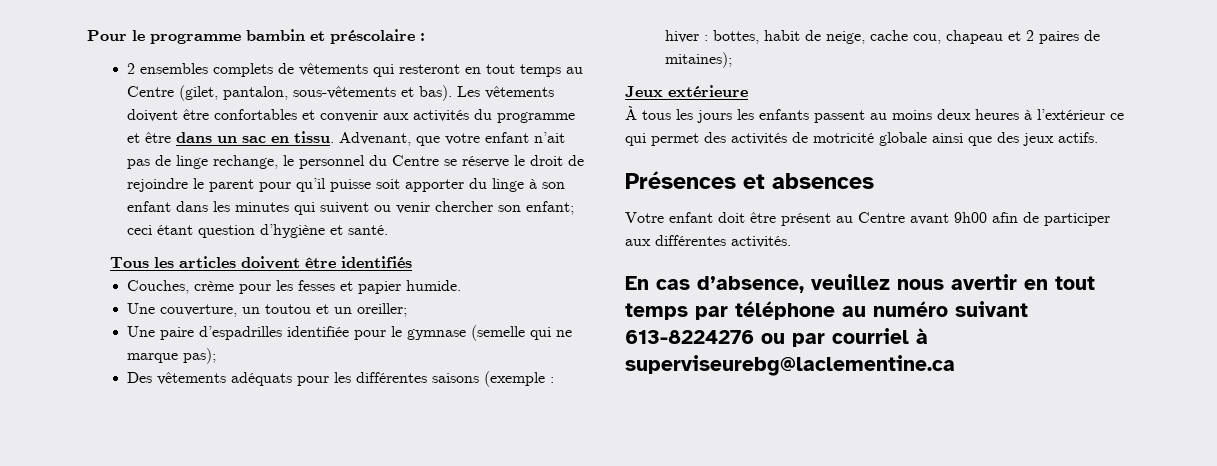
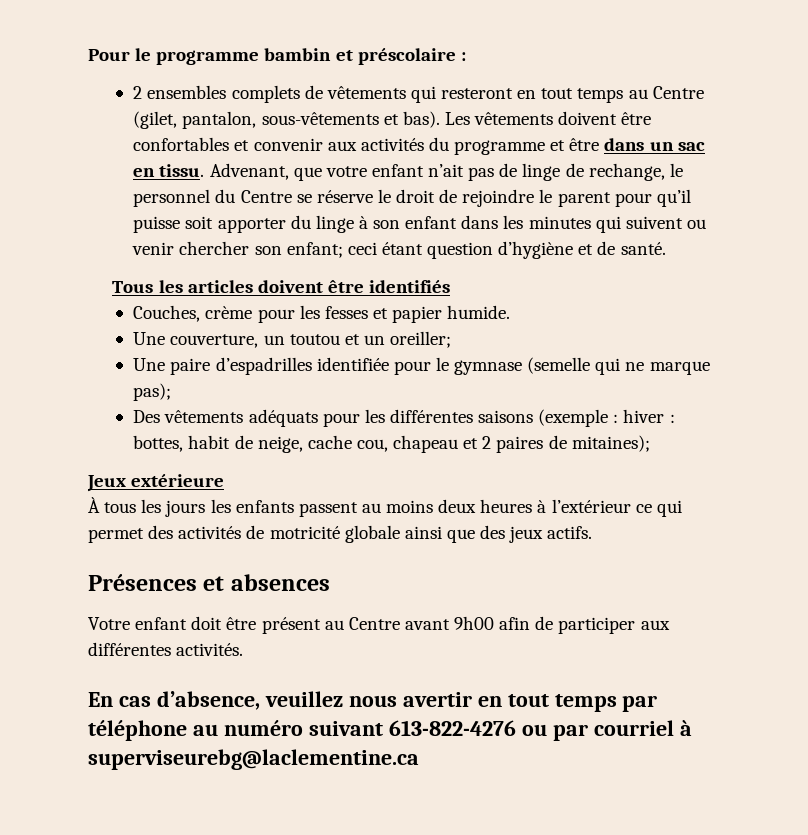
(209, 162) none -> [565,163,584,177] de
(344, 230) none -> [597,241,616,255] de
[625,330,754,344] 613-8224276 -> [388,720,516,736] 613-822-4276

